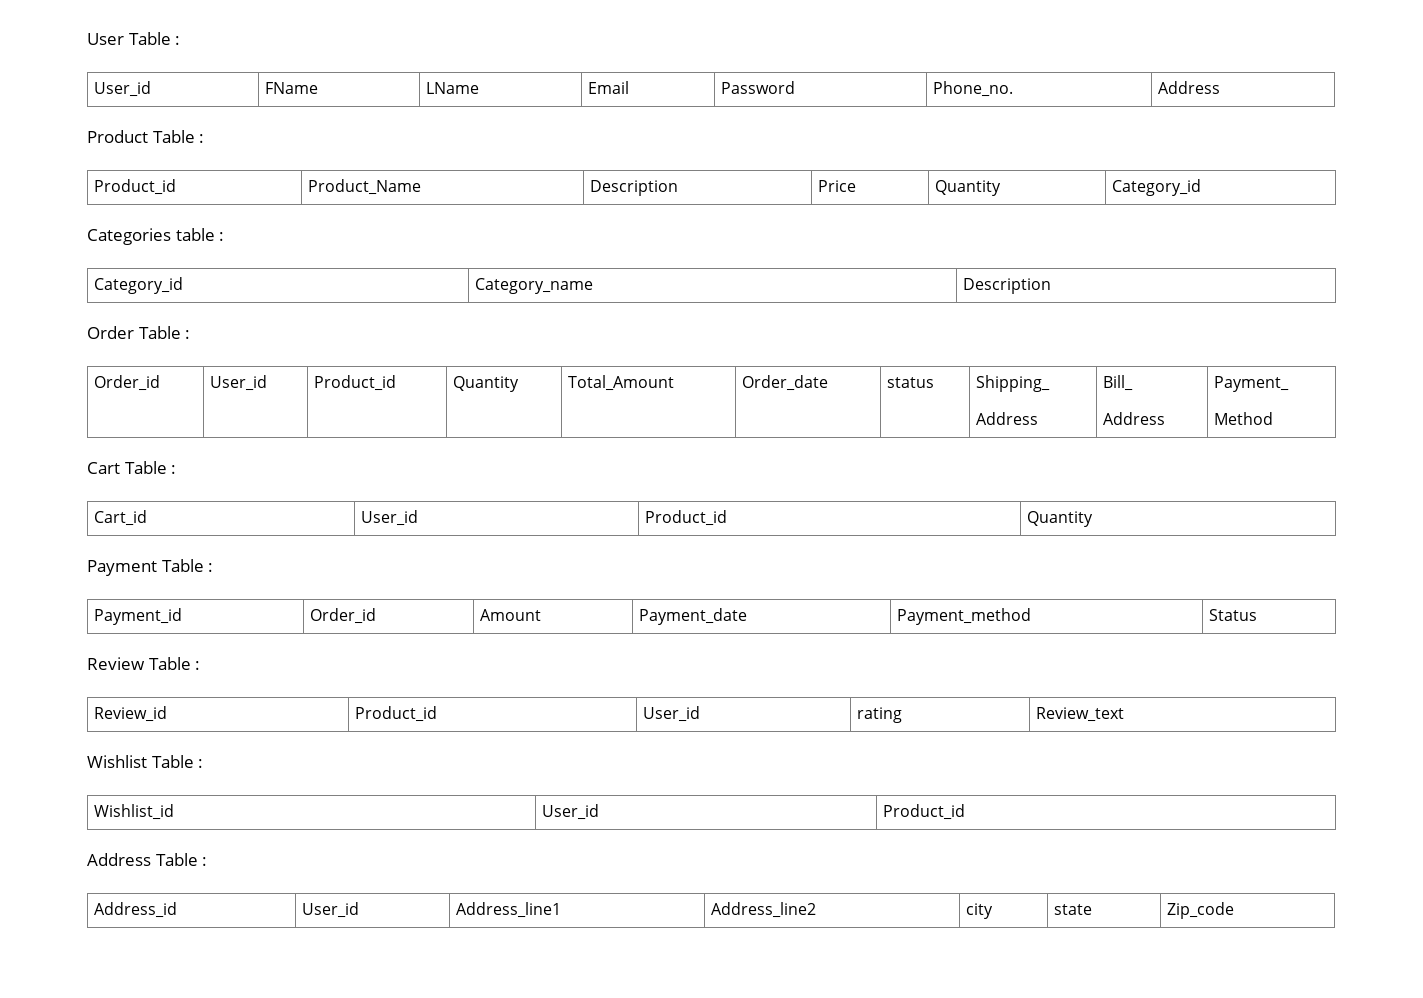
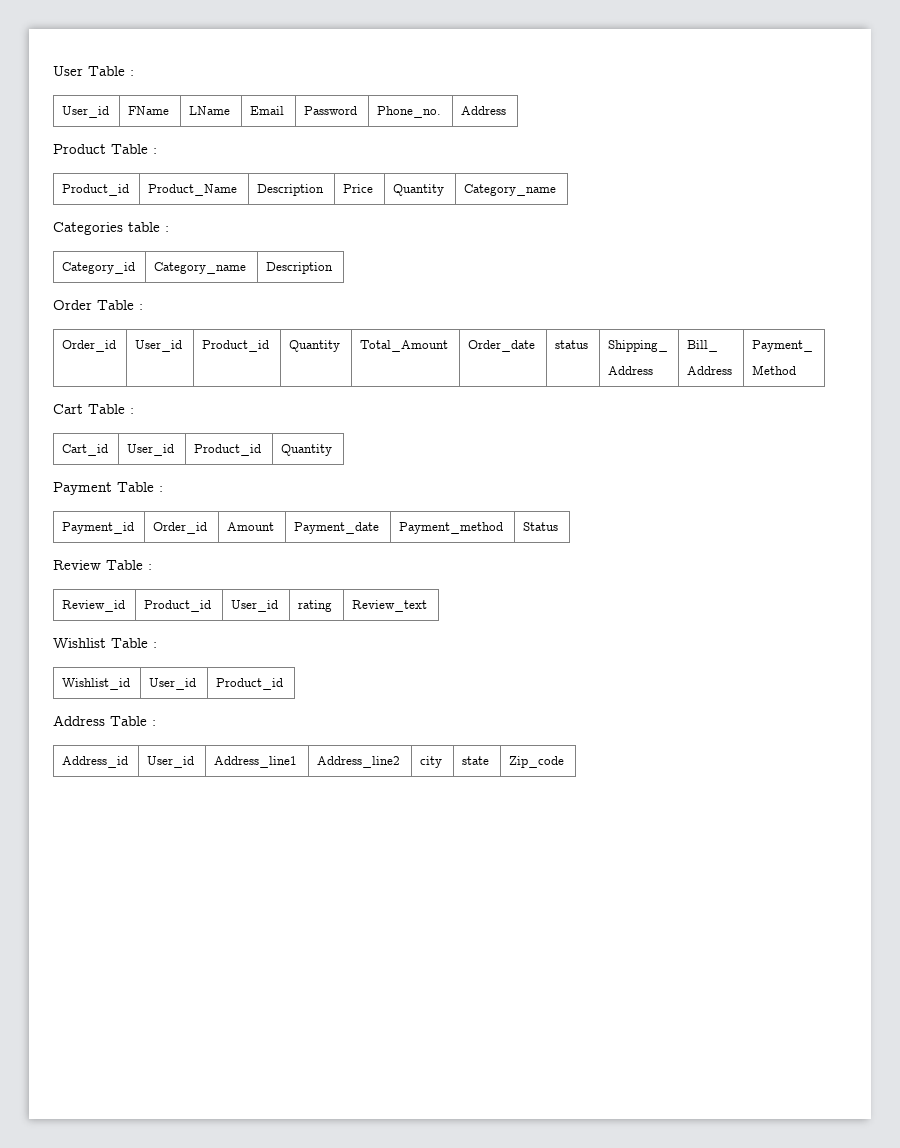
[1112,179,1202,196] Category_id -> [464,184,557,196] Category_name

